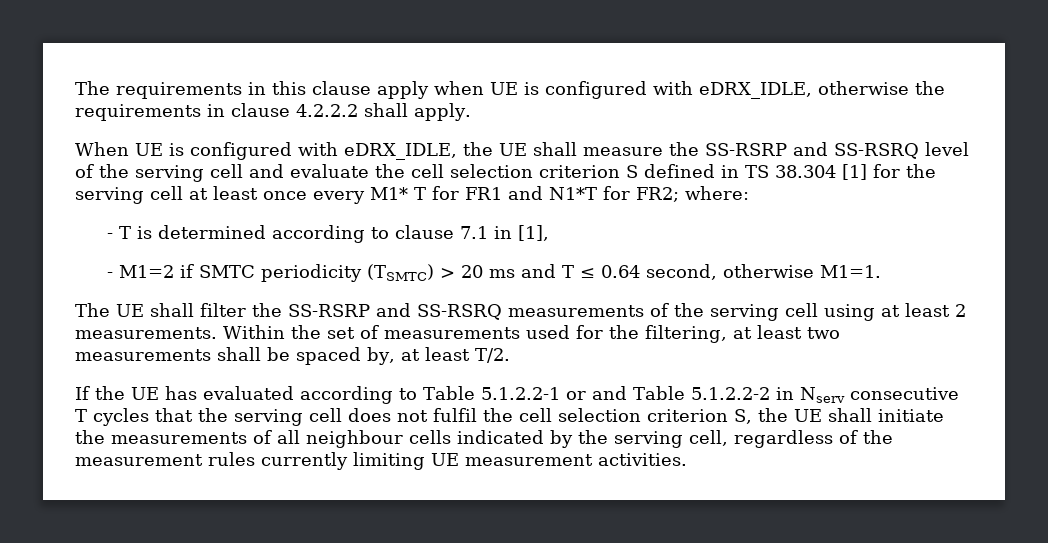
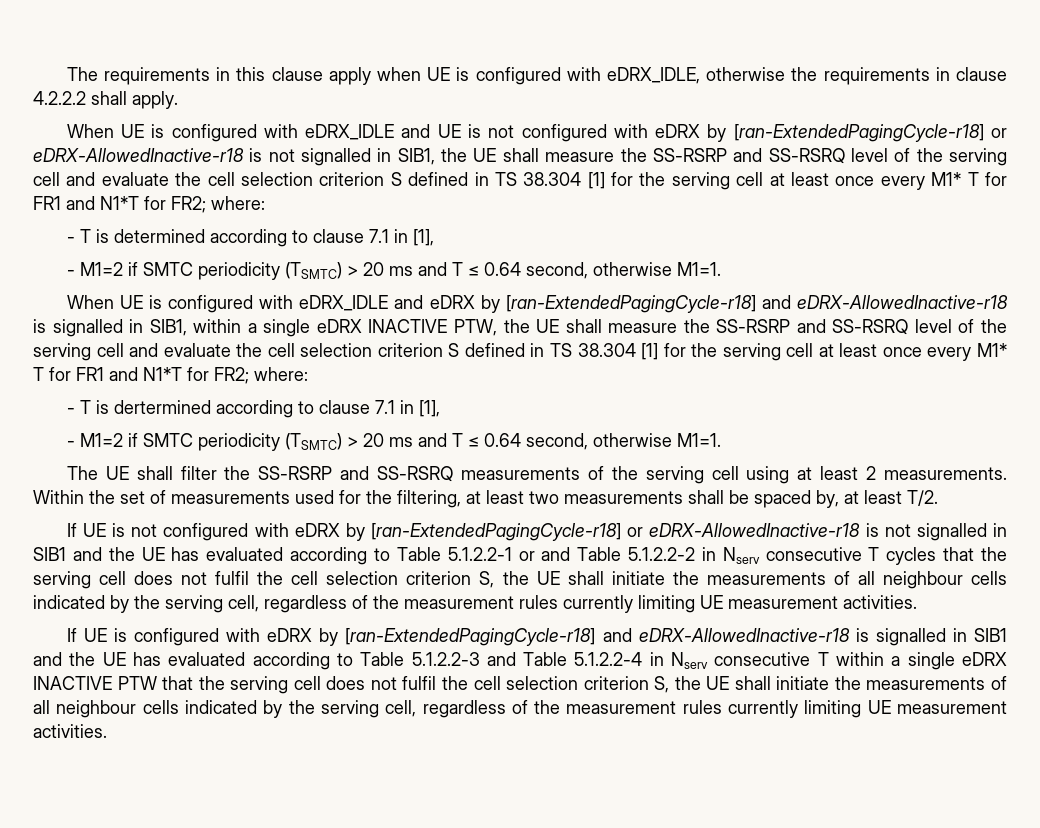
[344,143,457,160] eDRX_IDLE, -> [305,124,1007,142] [33,148,435,166] eDRX_IDLE and UE is not configured with eDRX by [ran-ExtendedPagingCycle-r18] or eDRX-AllowedInactive-r18 is not signalled in SIB1,
(881, 271) none -> [66,295,1008,313] [33,319,1007,337] [33,343,1007,361] [33,367,308,384] [67,400,441,418] [67,433,722,451] // When UE is configured with eDRX_IDLE and eDRX by [ran-ExtendedPagingCycle-r18] and eDRX-AllowedInactive-r18 is signalled in SIB1, within a single eDRX INACTIVE PTW, the UE shall measure the SS-RSRP and SS-RSRQ level of the serving cell and evaluate the cell selection criterion S defined in TS 38.304 [1] for the serving cell at least once every M1* T for FR1 and N1*T for FR2; where: // - T is dertermined according to clause 7.1 in [1], // - M1=2 if SMTC periodicity (TSMTC) > 20 ms and T ≤ 0.64 second, otherwise M1=1.
(90, 393) none -> [82,523,1007,541] [33,547,102,561] UE is not configured with eDRX by [ran-ExtendedPagingCycle-r18] or eDRX-AllowedInactive-r18 is not signalled in SIB1 and
(687, 459) none -> [66,628,1007,646] [33,652,1007,670] [33,676,1007,694] [33,700,1007,718] [33,724,107,738] // If UE is configured with eDRX by [ran-ExtendedPagingCycle-r18] and eDRX-AllowedInactive-r18 is signalled in SIB1 and the UE has evaluated according to Table 5.1.2.2-3 and Table 5.1.2.2-4 in Nserv consecutive T within a single eDRX INACTIVE PTW that the serving cell does not fulfil the cell selection criterion S, the UE shall initiate the measurements of all neighbour cells indicated by the serving cell, regardless of the measurement rules currently limiting UE measurement activities.

